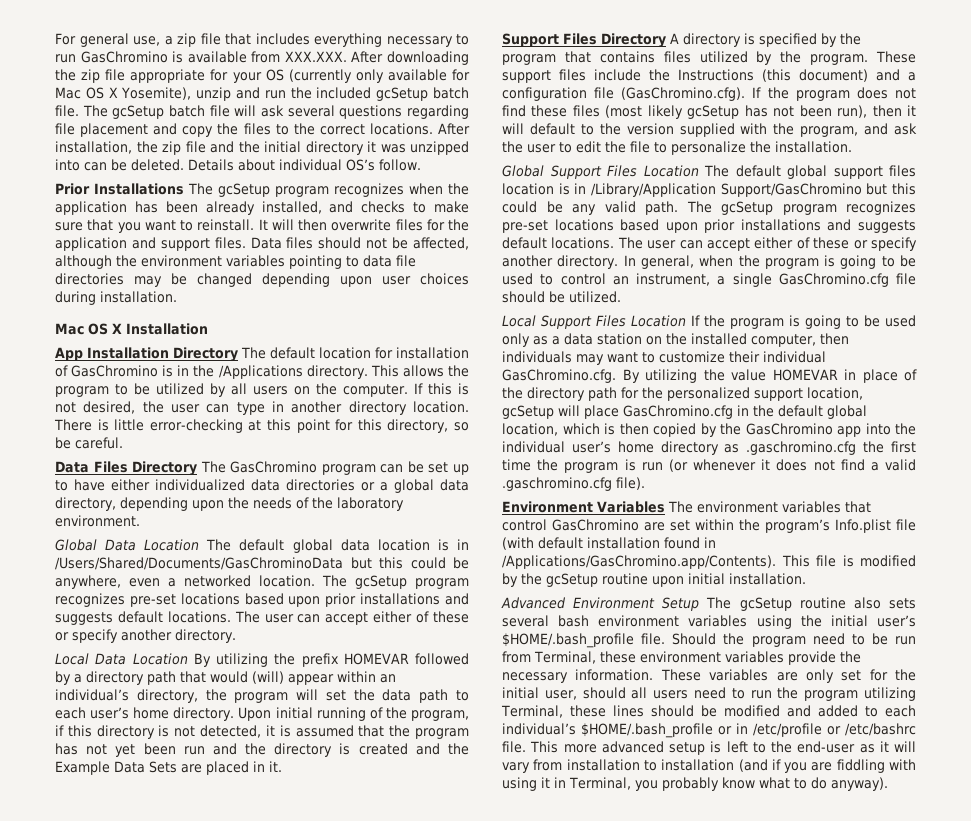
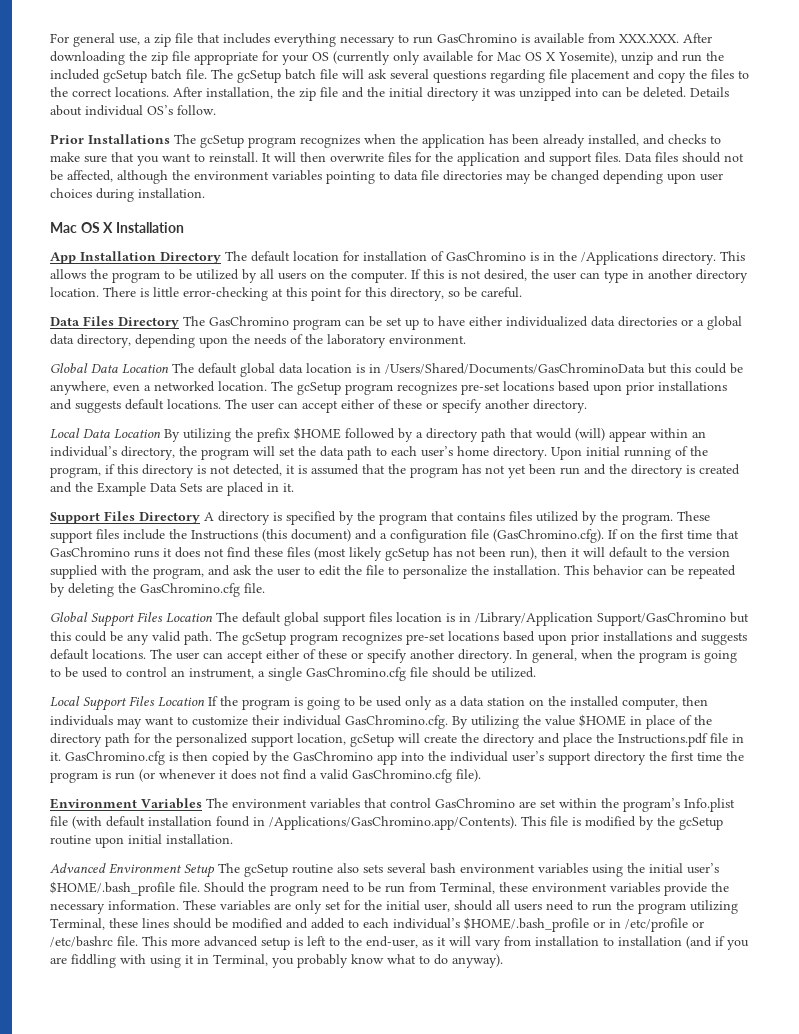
[343,653,409,665] HOMEVAR -> [294,427,341,440] $HOME
[767,87,850,101] the program -> [620,529,739,539] [50,547,172,558] on the first time that GasChromino runs it
(852, 147) none -> [564,565,736,579] [50,583,265,597] This behavior can be repeated by deleting the GasChromino.cfg file.
[772,369,838,381] HOMEVAR -> [579,714,626,727] $HOME
[584,405,867,419] [502,423,600,436] place GasChromino.cfg in the default global location, which -> [424,733,744,747] [50,751,165,765] create the directory and place the Instructions.pdf file in it. GasChromino.cfg
[617,441,857,455] home directory as .gaschromino.cfg -> [548,751,646,765] support directory
[502,477,612,491] .gaschromino.cfg -> [352,769,452,783] GasChromino.cfg
[797,741,856,753] end-user -> [366,936,418,948] end-user,

